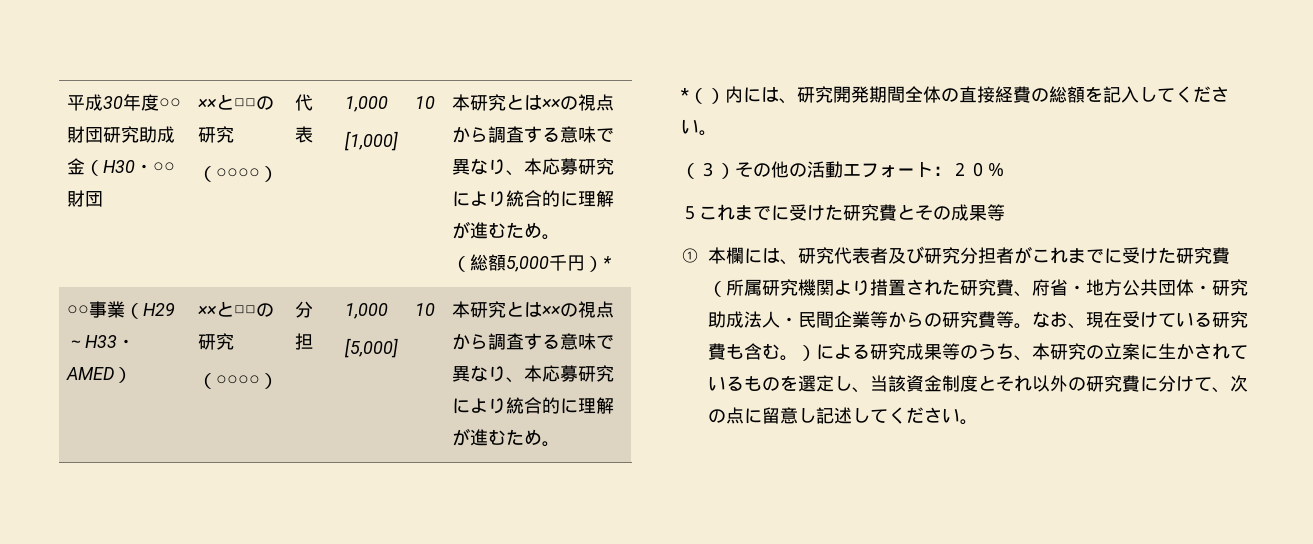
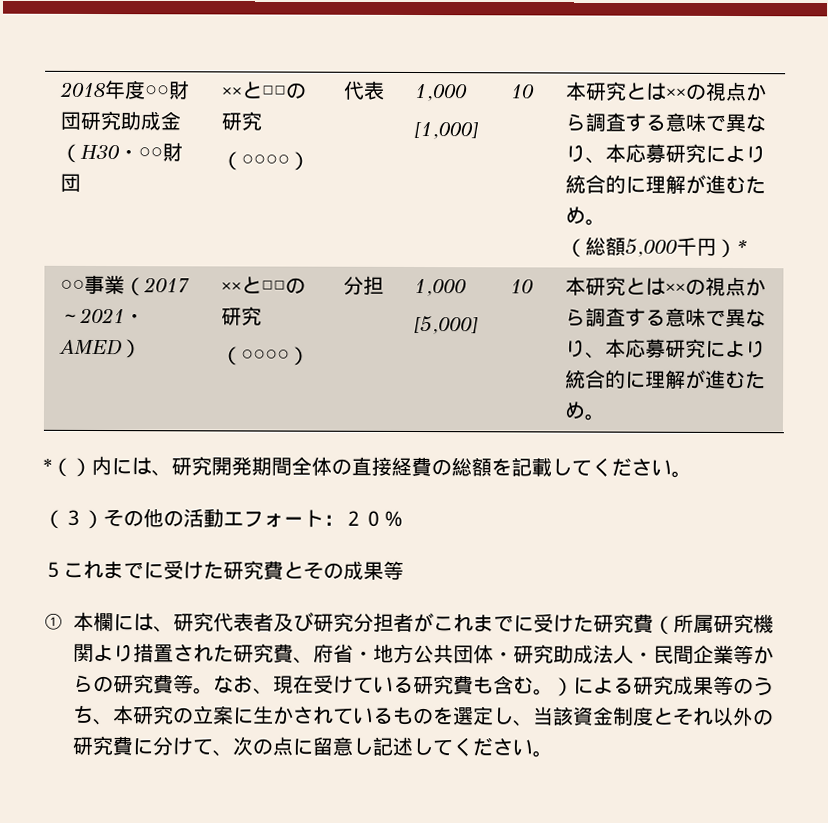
[66,94,123,111] 平成30 -> [58,81,106,98] 2018
[142,303,175,316] [66,335,117,348] H29～H33 -> [142,277,190,293] [59,307,125,324] 2017～2021
[1121,86,1139,103] 入 -> [531,457,552,477] 載

